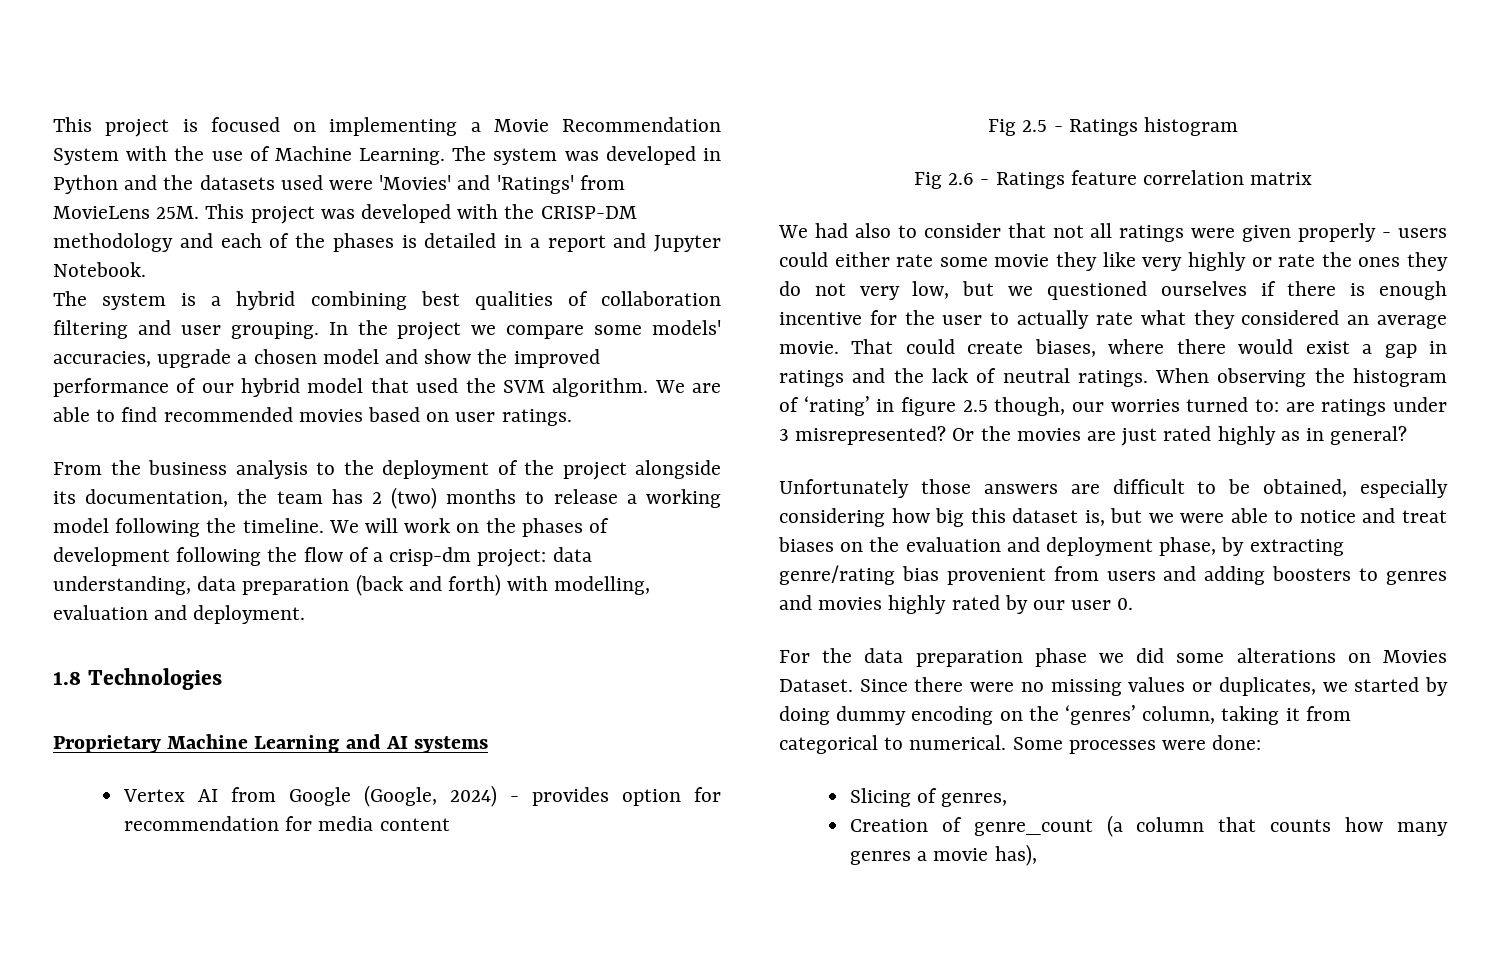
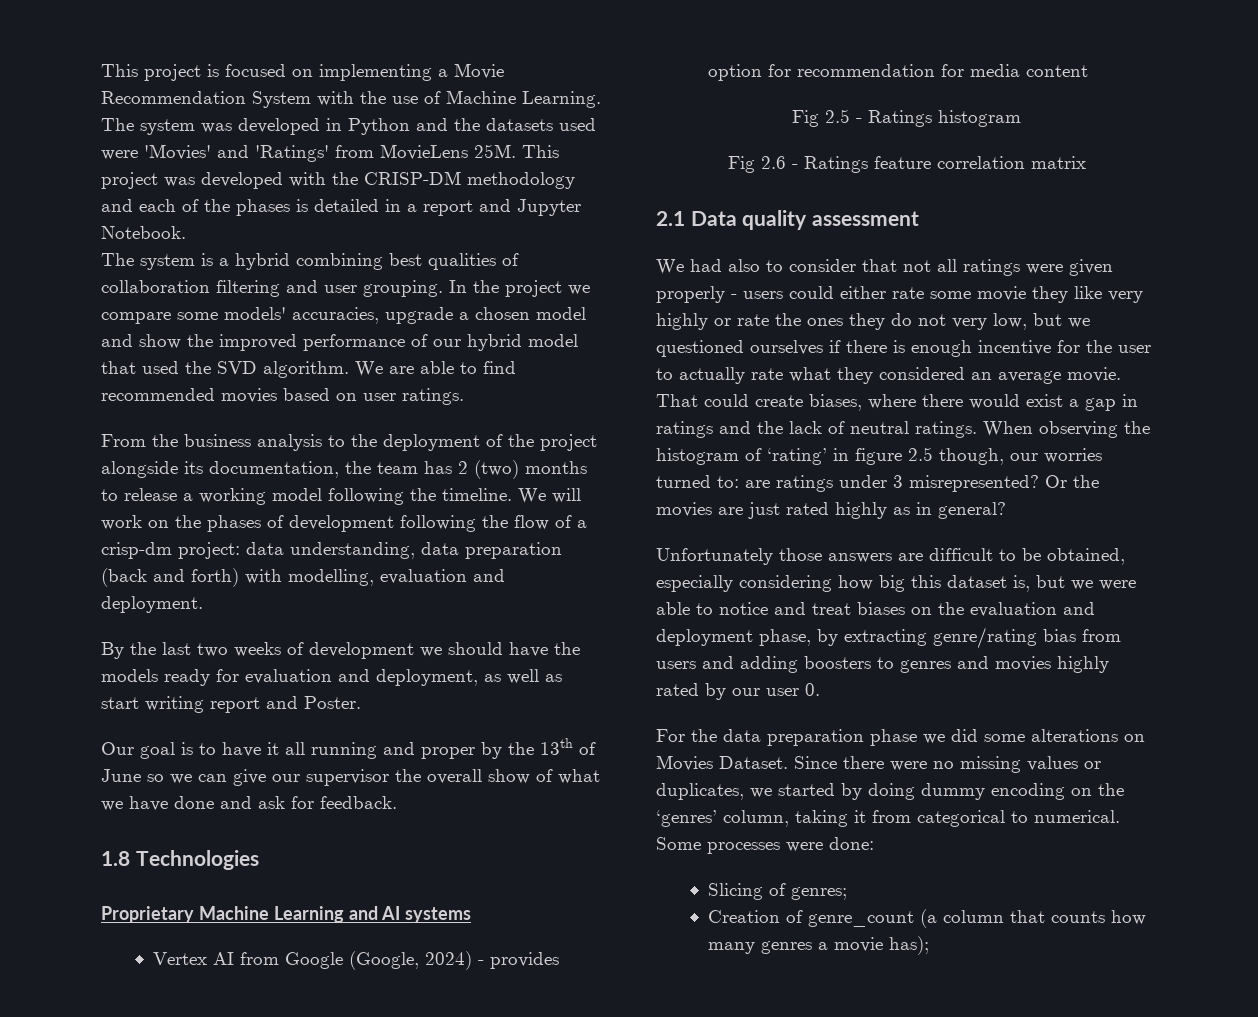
[502,380,545,393] SVM -> [217,361,257,374] SVD
(306, 614) none -> [101,642,580,659] [101,669,562,686] [101,696,361,713] [101,738,596,759] [101,769,600,786] [101,796,397,811] // By the last two weeks of development we should have the models ready for evaluation and deployment, as well as start writing report and Poster. // Our goal is to have it all running and proper by the 13th of June so we can give our supervisor the overall show of what we have done and ask for feedback.
(1313, 178) none -> [656,210,920,230] // 2.1 Data quality assessment
[946,568,1046,585] provenient -> (1076, 635) none
[941,793,1008,807] genres, -> [791,887,848,900] genres;
[994,844,1037,866] has), -> [889,936,930,955] has);

